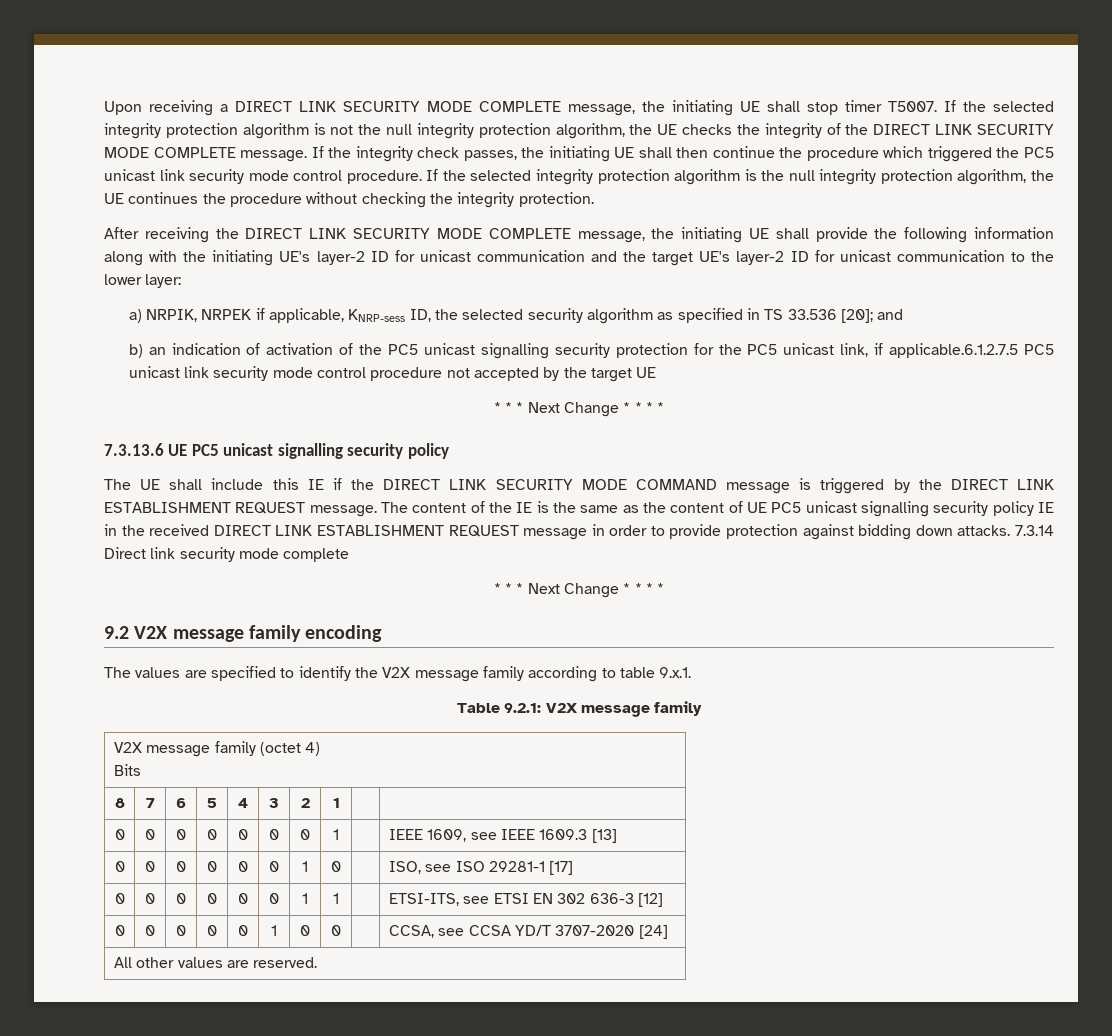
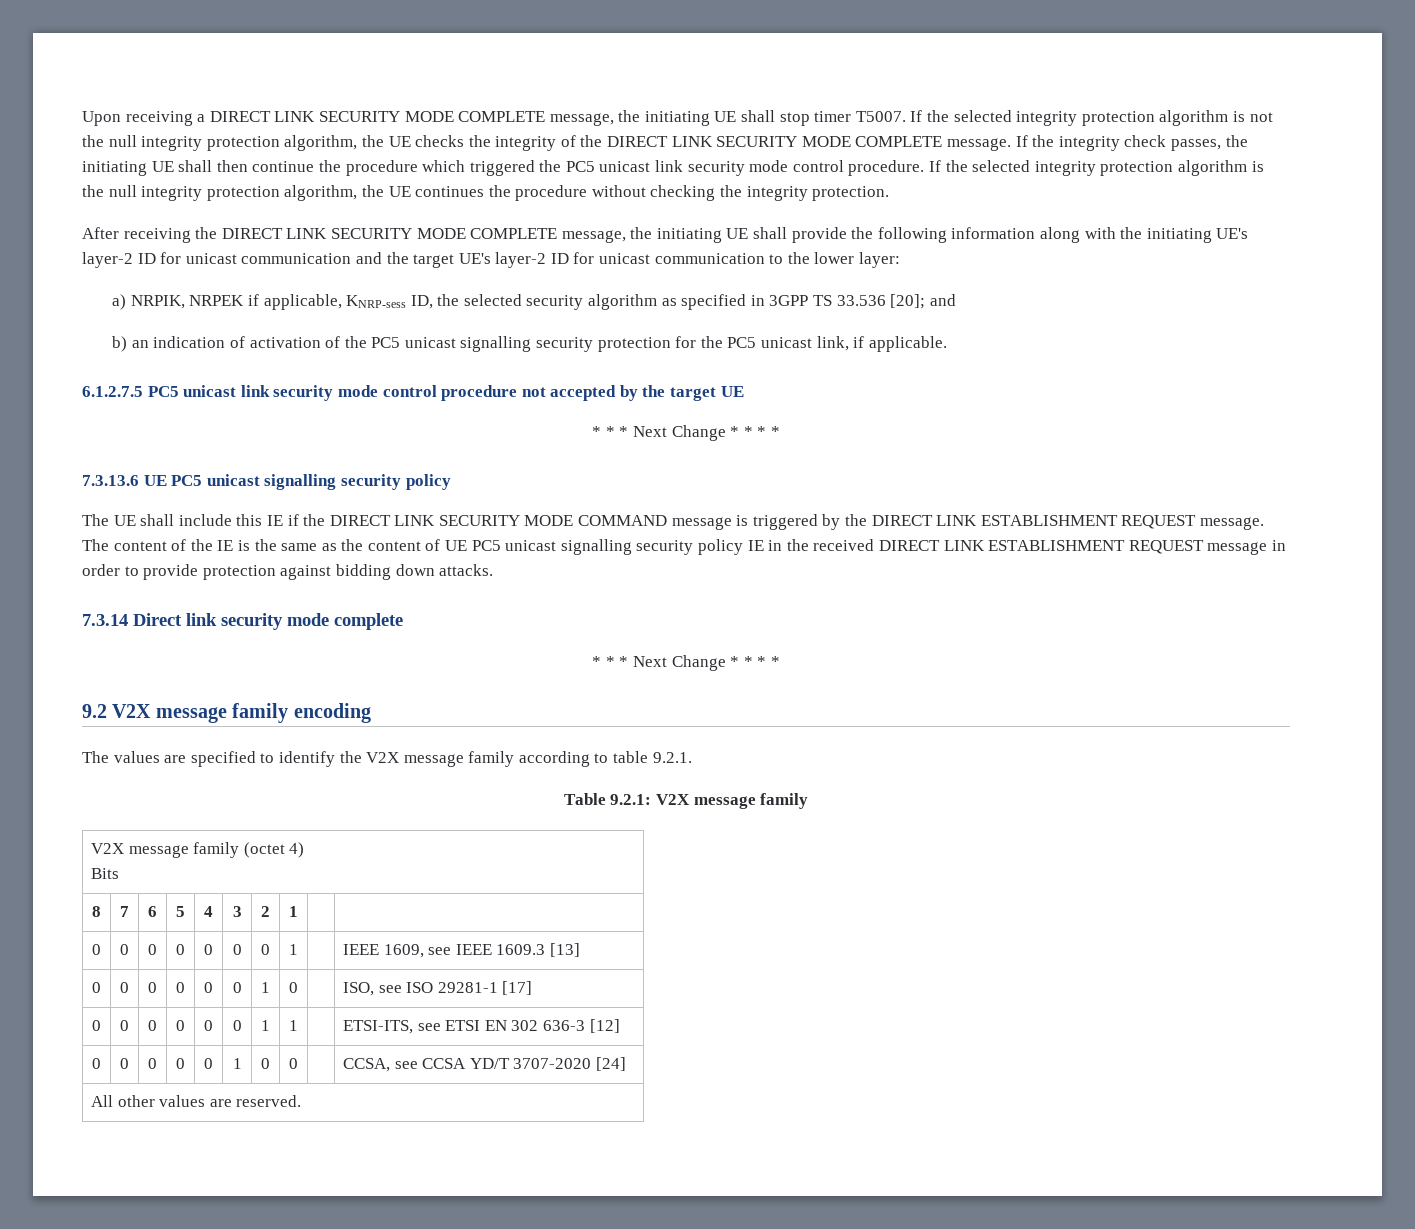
(760, 314) none -> [769,295,809,306] 3GPP
[889,343,1019,358] applicable.6.1.2.7.5 -> [868,336,947,352] [82,386,143,397] applicable. // 6.1.2.7.5
(1011, 530) none -> (494, 570) //
[659,667,692,678] 9.x.1. -> [652,752,692,763] 9.2.1.

